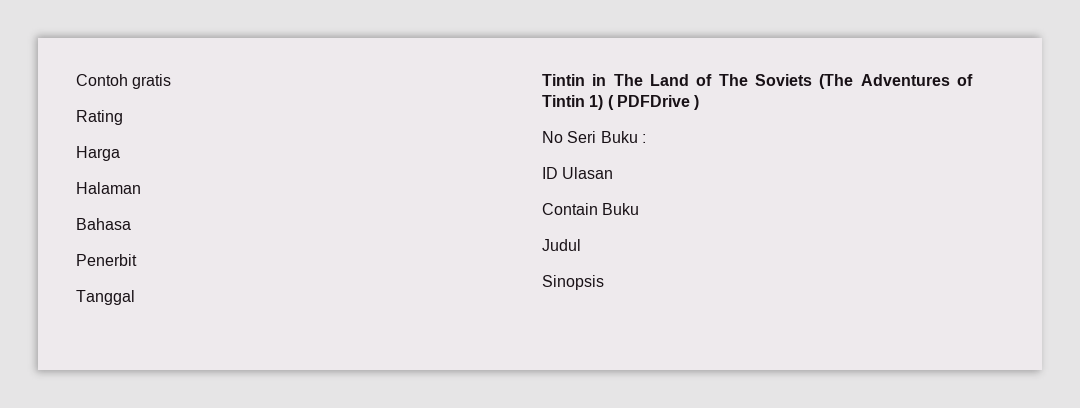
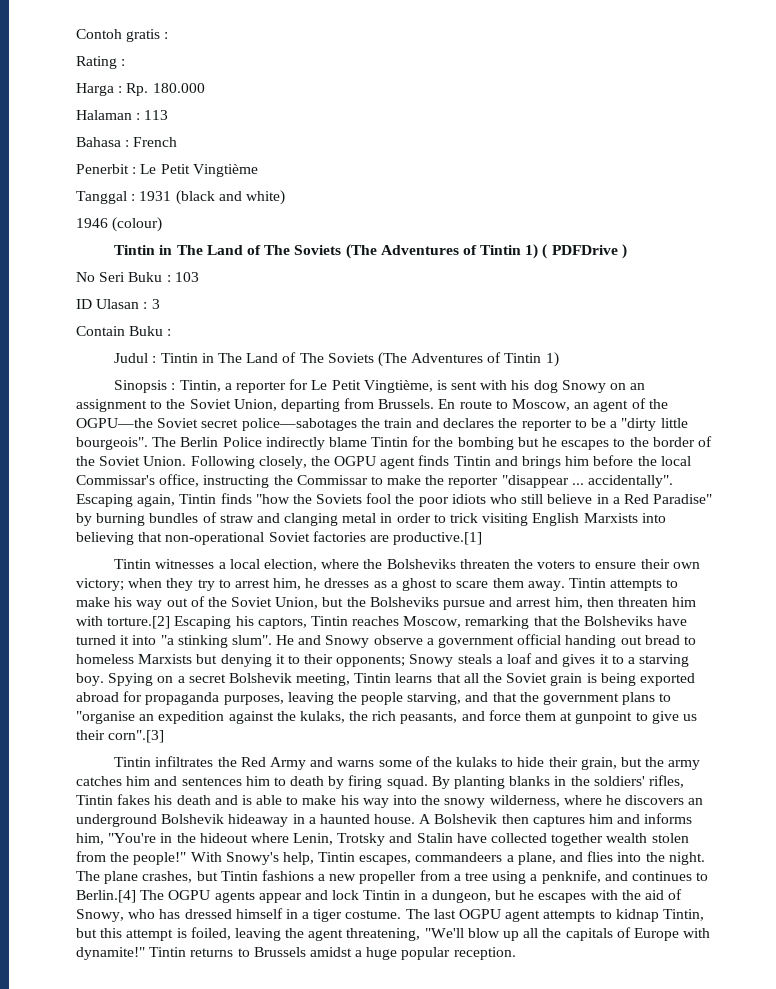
(172, 81) none -> [164,32,169,39] :
(123, 117) none -> [121,59,126,66] :
(120, 153) none -> [118,83,205,96] : Rp. 180.000
(141, 188) none -> [136,110,169,120] : 113
(131, 224) none -> [125,137,178,147] : French
[76,290,135,305] // Tanggal -> [132,164,258,177] [76,190,285,205] [76,217,163,232] : Le Petit Vingtième // Tanggal : 1931 (black and white) // 1946 (colour)
(646, 138) none -> [174,272,199,282] 103
(614, 173) none -> [143,299,160,309] : 3
(640, 209) none -> [167,329,172,336] :
[542,275,604,290] // Sinopsis -> [152,352,559,367] [114,379,646,393] [76,398,668,412] [76,418,688,431] [76,436,712,450] [76,455,691,469] [76,474,674,488] [76,493,713,507] [76,512,666,526] [76,531,483,545] [114,559,700,571] [76,578,679,591] [76,596,697,610] [76,616,688,629] [76,634,696,648] [76,653,690,667] [76,673,695,686] [76,691,672,705] [76,710,697,724] [76,730,165,743] [114,756,701,770] [76,775,684,789] [76,794,704,808] [76,813,693,827] [76,833,689,846] [76,851,705,865] [76,870,709,884] [76,889,683,903] [76,908,704,922] [76,927,711,941] [76,947,516,960] : Tintin in The Land of The Soviets (The Adventures of Tintin 1) // Sinopsis : Tintin, a reporter for Le Petit Vingtième, is sent with his dog Snowy on an assignment to the Soviet Union, departing from Brussels. En route to Moscow, an agent of the OGPU—the Soviet secret police—sabotages the train and declares the reporter to be a "dirty little bourgeois". The Berlin Police indirectly blame Tintin for the bombing but he escapes to the border of the Soviet Union. Following closely, the OGPU agent finds Tintin and brings him before the local Commissar's office, instructing the Commissar to make the reporter "disappear ... accidentally". Escaping again, Tintin finds "how the Soviets fool the poor idiots who still believe in a Red Paradise" by burning bundles of straw and clanging metal in order to trick visiting English Marxists into believing that non-operational Soviet factories are productive.[1] // Tintin witnesses a local election, where the Bolsheviks threaten the voters to ensure their own victory; when they try to arrest him, he dresses as a ghost to scare them away. Tintin attempts to make his way out of the Soviet Union, but the Bolsheviks pursue and arrest him, then threaten him with torture.[2] Escaping his captors, Tintin reaches Moscow, remarking that the Bolsheviks have turned it into "a stinking slum". He and Snowy observe a government official handing out bread to homeless Marxists but denying it to their opponents; Snowy steals a loaf and gives it to a starving boy. Spying on a secret Bolshevik meeting, Tintin learns that all the Soviet grain is being exported abroad for propaganda purposes, leaving the people starving, and that the government plans to "organise an expedition against the kulaks, the rich peasants, and force them at gunpoint to give us their corn".[3] // Tintin infiltrates the Red Army and warns some of the kulaks to hide their grain, but the army catches him and sentences him to death by firing squad. By planting blanks in the soldiers' rifles, Tintin fakes his death and is able to make his way into the snowy wilderness, where he discovers an underground Bolshevik hideaway in a haunted house. A Bolshevik then captures him and informs him, "You're in the hideout where Lenin, Trotsky and Stalin have collected together wealth stolen from the people!" With Snowy's help, Tintin escapes, commandeers a plane, and flies into the night. The plane crashes, but Tintin fashions a new propeller from a tree using a penknife, and continues to Berlin.[4] The OGPU agents appear and lock Tintin in a dungeon, but he escapes with the aid of Snowy, who has dressed himself in a tiger costume. The last OGPU agent attempts to kidnap Tintin, but this attempt is foiled, leaving the agent threatening, "We'll blow up all the capitals of Europe with dynamite!" Tintin returns to Brussels amidst a huge popular reception.

